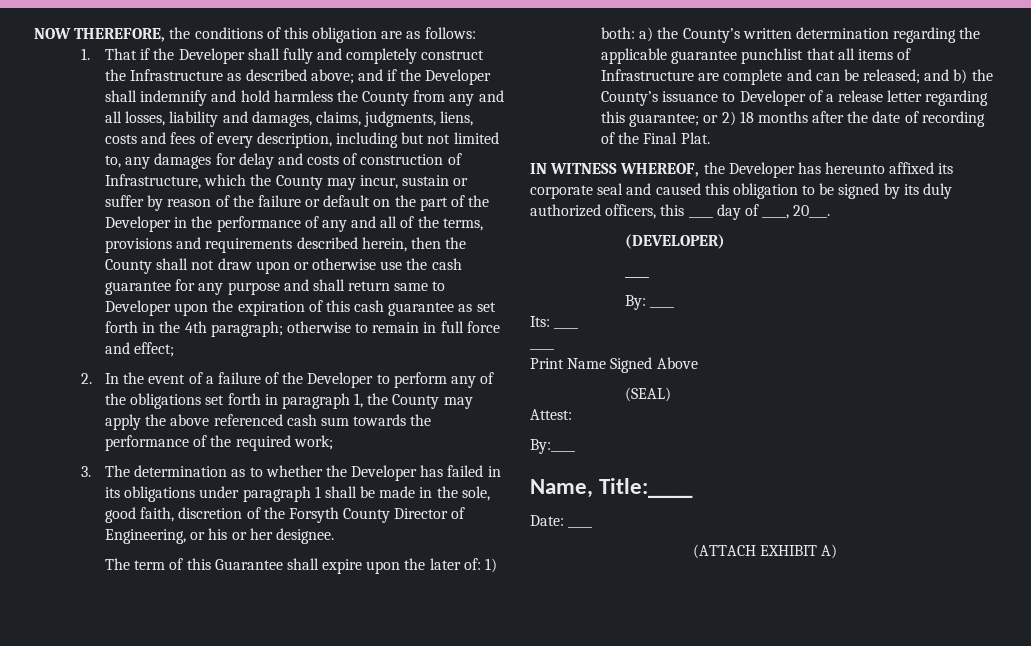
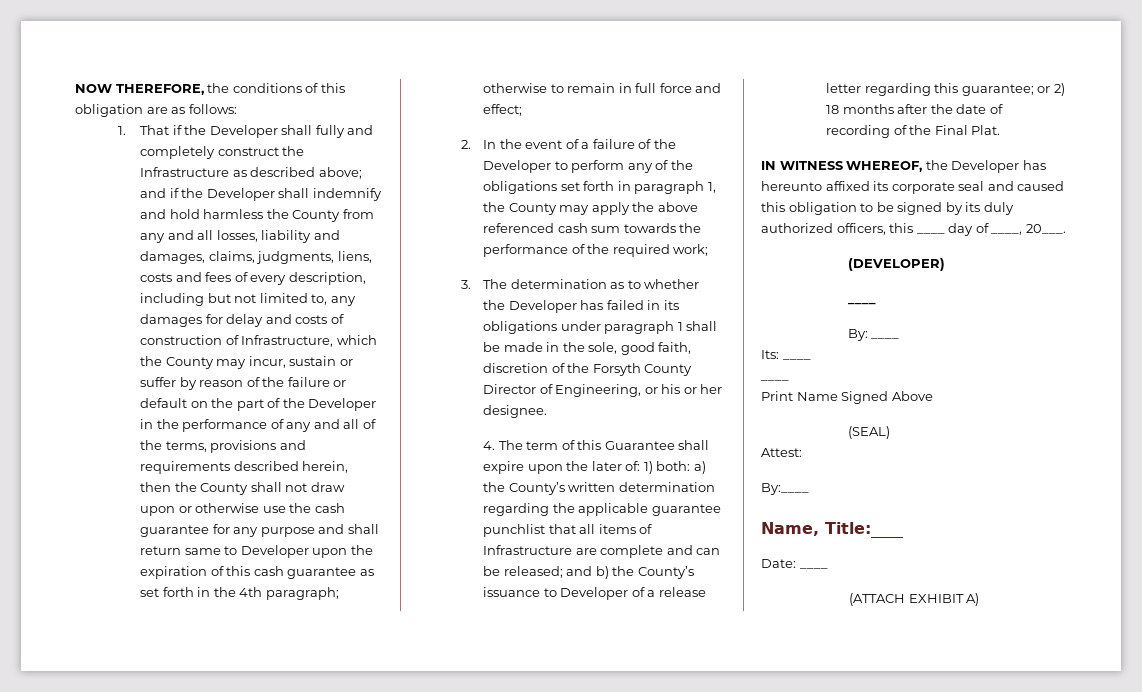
(334, 536) none -> [483,441,496,450] 4.

